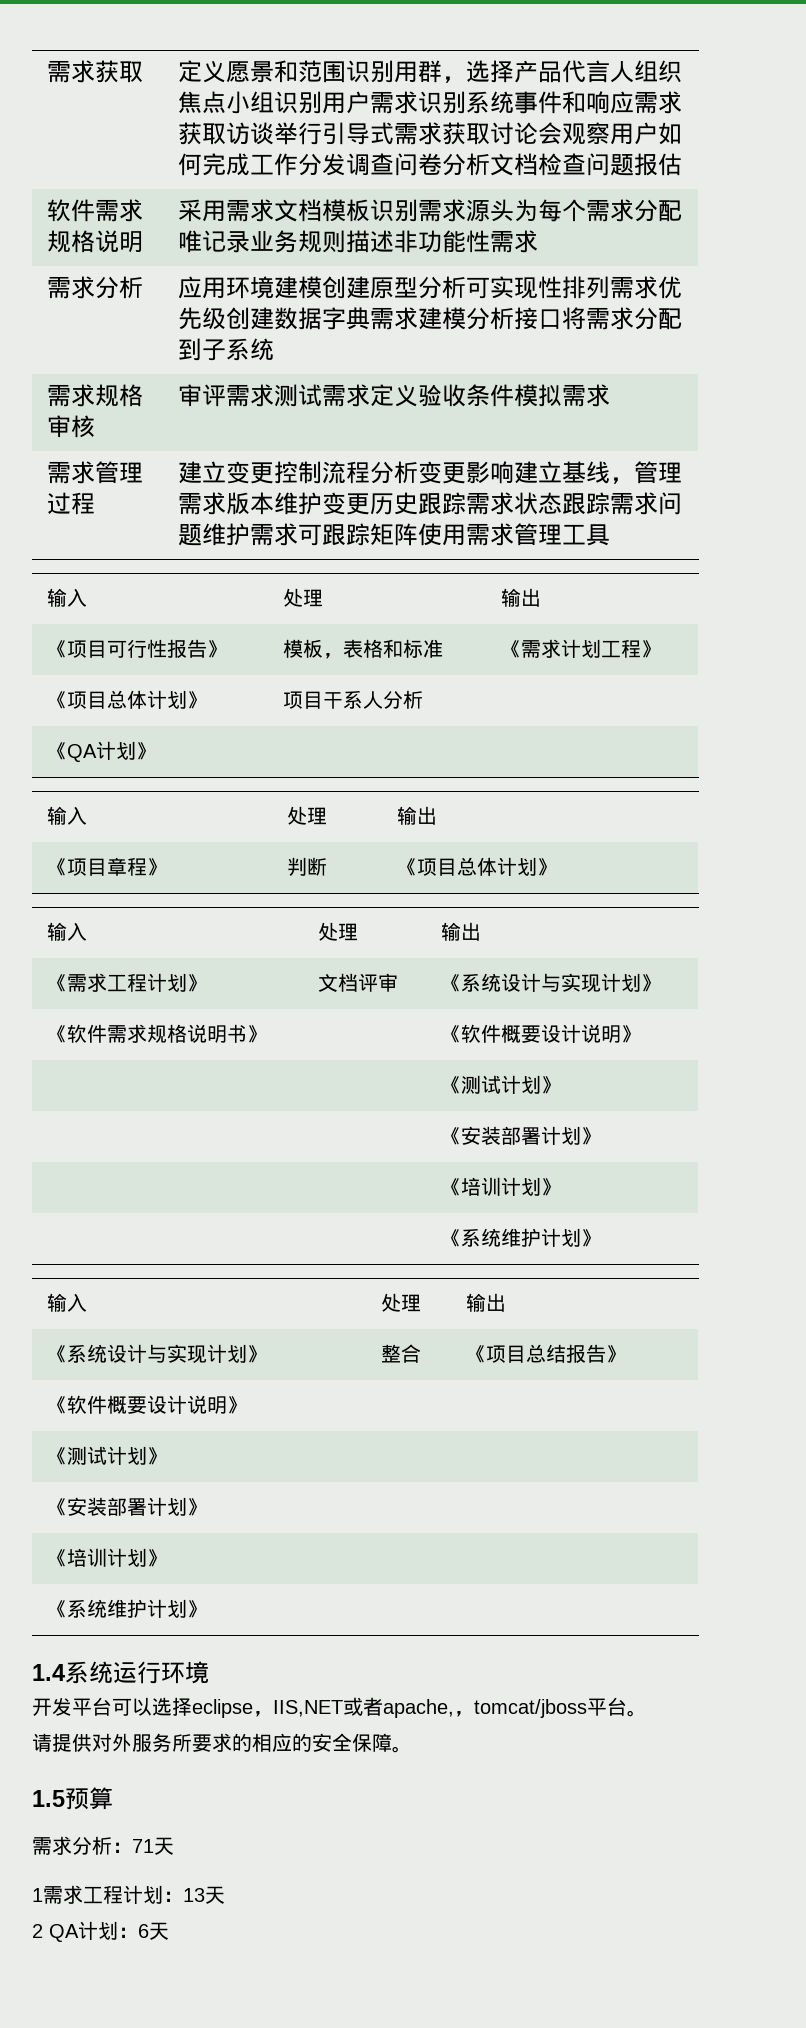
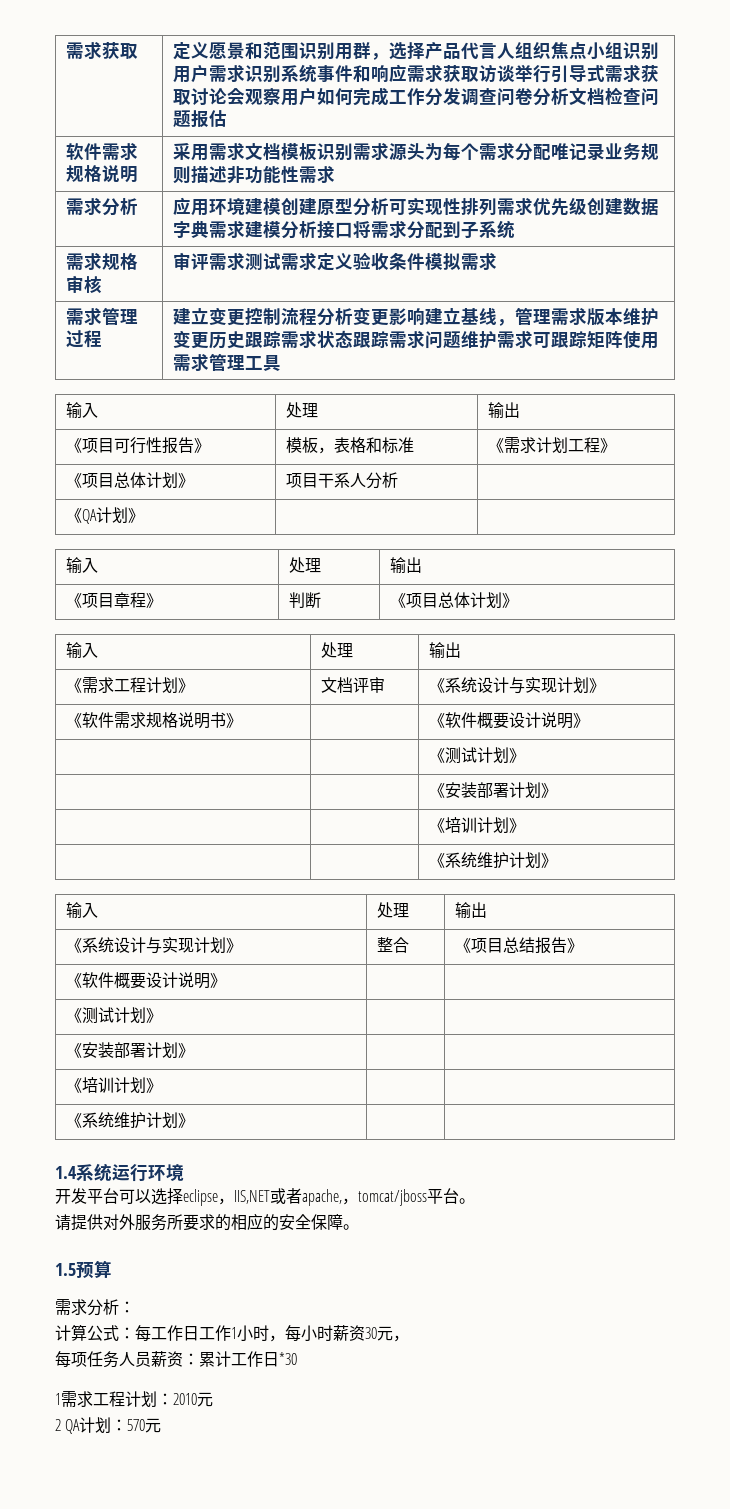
[132,1837,174,1855] 71天 -> [55,1324,409,1342] [55,1351,297,1368] // 计算公式：每工作日工作1小时，每小时薪资30元， // 每项任务人员薪资：累计工作日*30
[183,1886,225,1904] 13天 -> [173,1392,213,1407] 2010元
[138,1922,169,1940] 6天 -> [127,1418,162,1433] 570元

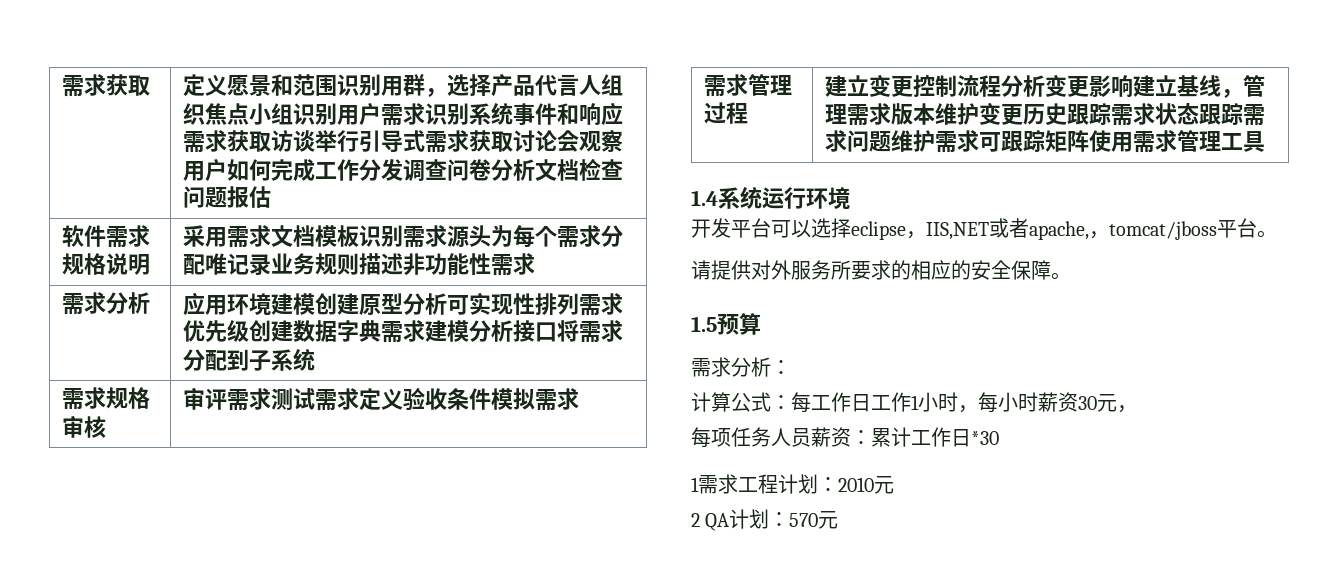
[66,402,99,418] [286,402,319,418] [488,402,521,418] [66,437,211,454] [286,437,415,454] [488,437,617,453] [66,472,195,488] [286,472,399,489] [66,507,145,524] [66,557,99,573] [289,557,322,573] [390,557,423,573] [66,592,163,608] [289,592,322,608] [390,592,519,608] [66,642,99,658] [321,642,354,658] [429,642,462,658] [66,677,195,693] [321,677,386,693] [429,677,606,694] [66,712,243,729] [429,712,590,729] [429,747,526,764] [429,782,558,798] [429,817,526,833] [429,852,558,869] [66,902,99,918] [377,902,410,918] [455,902,488,918] [66,937,243,954] [377,937,410,953] [455,937,584,954] [66,972,227,989] [66,1007,163,1024] [66,1042,195,1058] [66,1077,163,1093] [66,1112,195,1129] // 输入 | 处理 | 输出 // 《项目可行性报告》 | 模板，表格和标准 | 《需求计划工程》 // 《项目总体计划》 | 项目干系人分析 | // 《QA计划》 | | // 输入 | 处理 | 输出 // 《项目章程》 | 判断 | 《项目总体计划》 // 输入 | 处理 | 输出 // 《需求工程计划》 | 文档评审 | 《系统设计与实现计划》 // 《软件需求规格说明书》 | | 《软件概要设计说明》 // | | 《测试计划》 // | | 《安装部署计划》 // | | 《培训计划》 // | | 《系统维护计划》 // 输入 | 处理 | 输出 // 《系统设计与实现计划》 | 整合 | 《项目总结报告》 // 《软件概要设计说明》 | | // 《测试计划》 | | // 《安装部署计划》 | | // 《培训计划》 | | // 《系统维护计划》 | | -> (1266, 141) none

